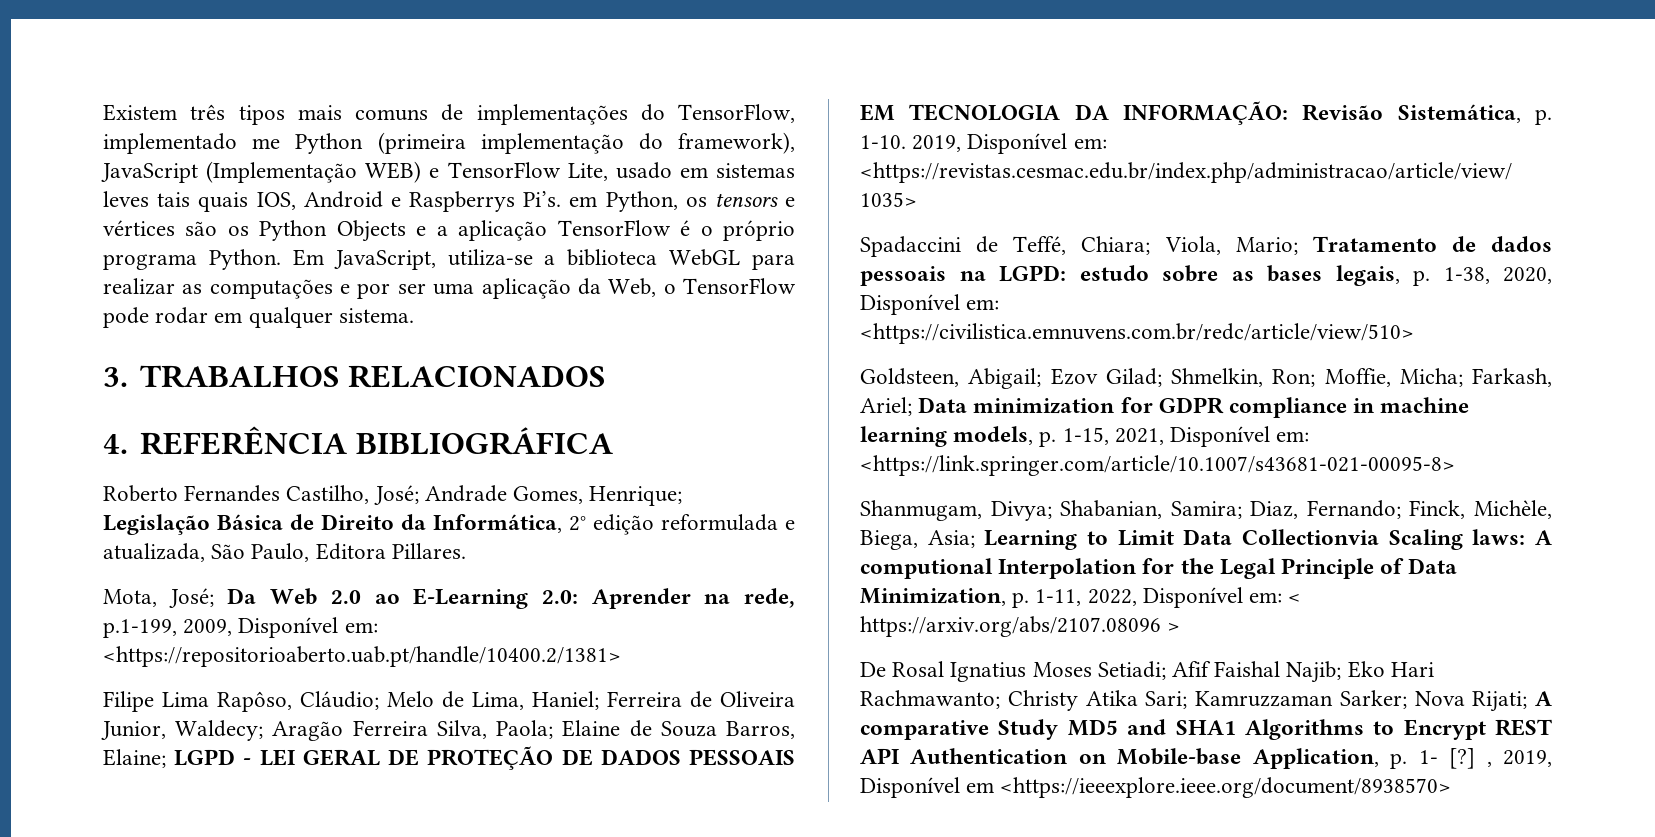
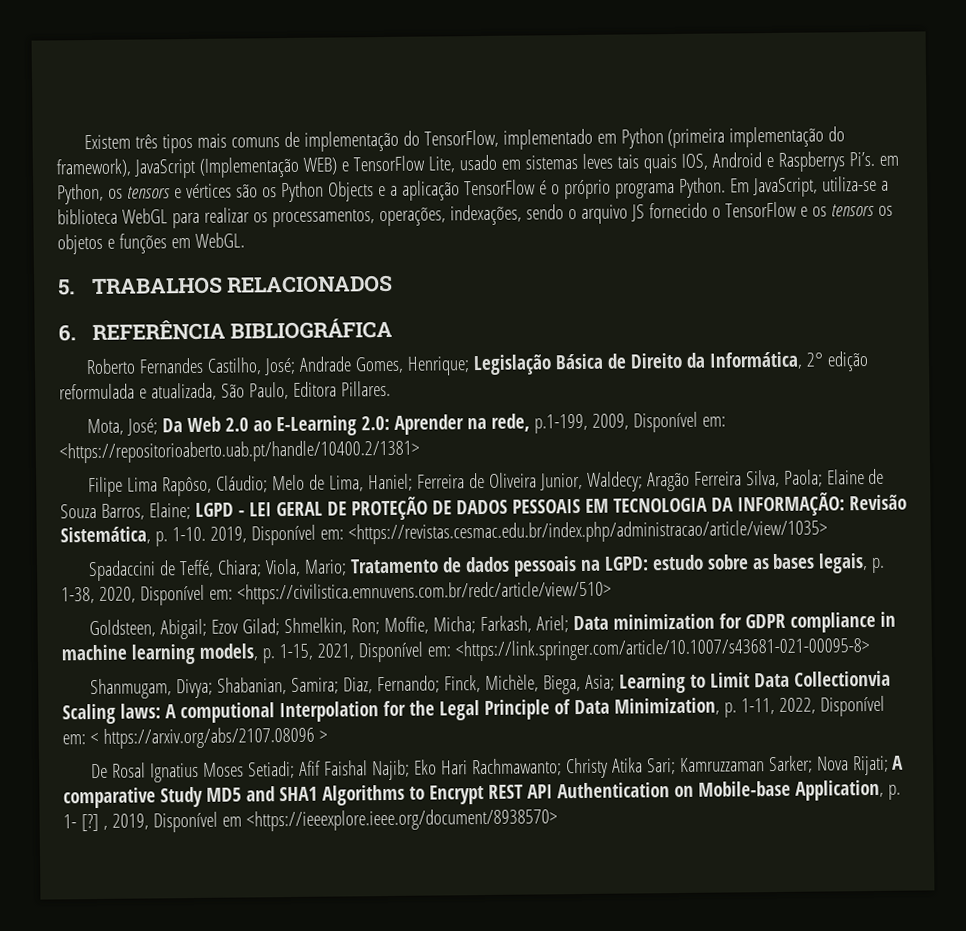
[476,104,628,125] implementações -> [303,130,399,152] implementação
[252,138,281,149] me -> [596,133,617,144] em
[182,278,796,299] [103,307,414,328] [103,367,128,387] as computações e por ser uma aplicação da Web, o TensorFlow pode rodar em qualquer sistema. // 3. -> [252,201,893,228] [57,232,245,255] [58,279,75,296] os processamentos, operações, indexações, sendo o arquivo JS fornecido o TensorFlow e os tensors os objetos e funções em WebGL. // 5.
[103,434,128,454] 4. -> [58,324,76,342] 6.

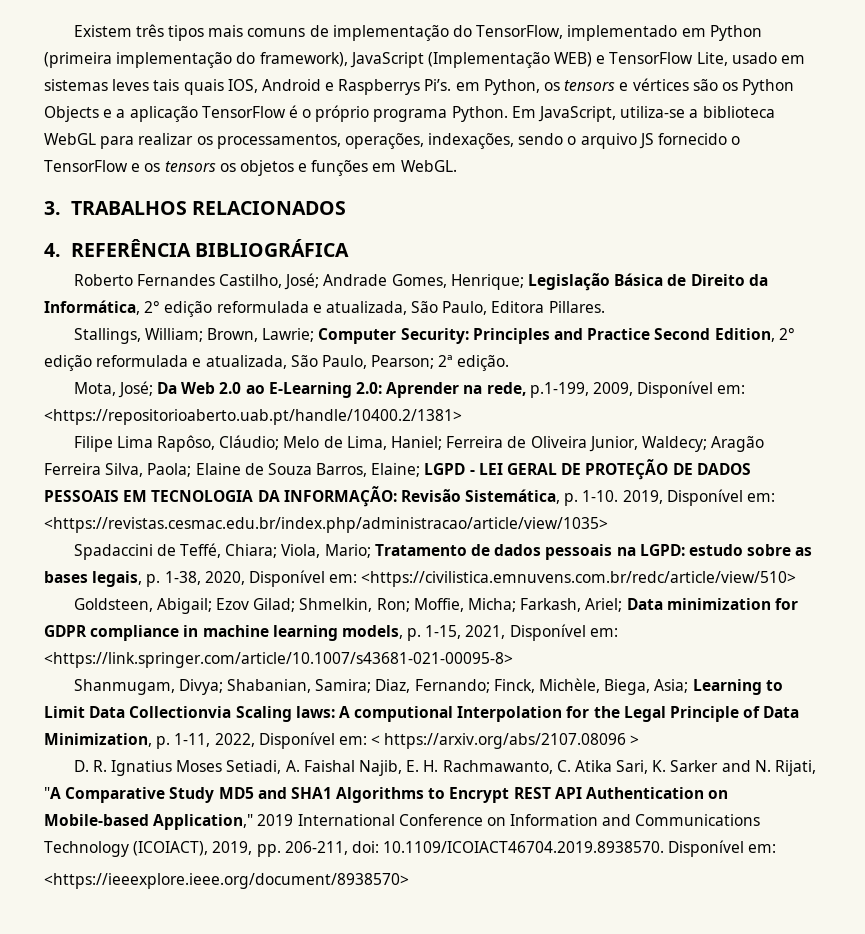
[58,279,75,296] 5. -> [44,201,61,215] 3.
[58,324,76,342] 6. -> [44,243,61,257] 4.
(391, 388) none -> [73,328,795,344] [44,355,510,371] // Stallings, William; Brown, Lawrie; Computer Security: Principles and Practice Second Edition, 2° edição reformulada e atualizada, São Paulo, Pearson; 2ª edição.
[90,755,905,783] [63,787,156,809] De Rosal Ignatius Moses Setiadi; Afif Faishal Najib; Eko Hari Rachmawanto; Christy Atika Sari; Kamruzzaman Sarker; Nova Rijati; A comparative -> [73,760,817,776] [44,787,166,803] D. R. Ignatius Moses Setiadi, A. Faishal Najib, E. H. Rachmawanto, C. Atika Sari, K. Sarker and N. Rijati, "A Comparative
[697,779,901,801] [63,811,242,833] Mobile-base Application, p. 1- [?] , 2019, Disponível em -> [44,814,761,830] [44,840,777,857] Mobile-based Application," 2019 International Conference on Information and Communications Technology (ICOIACT), 2019, pp. 206-211, doi: 10.1109/ICOIACT46704.2019.8938570. Disponível em: //

